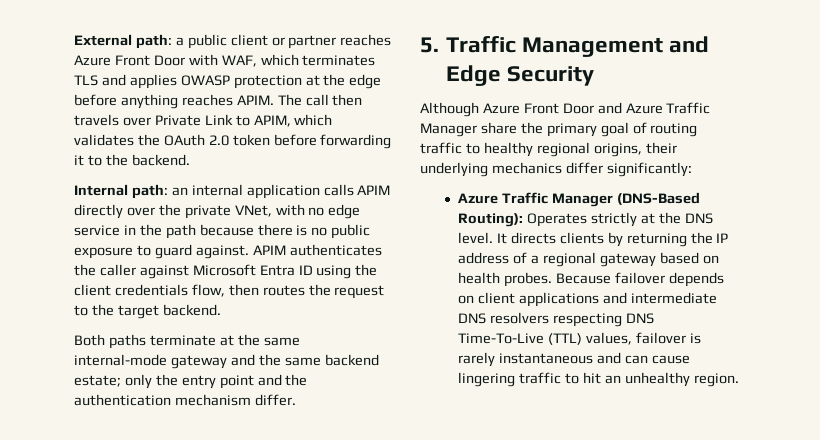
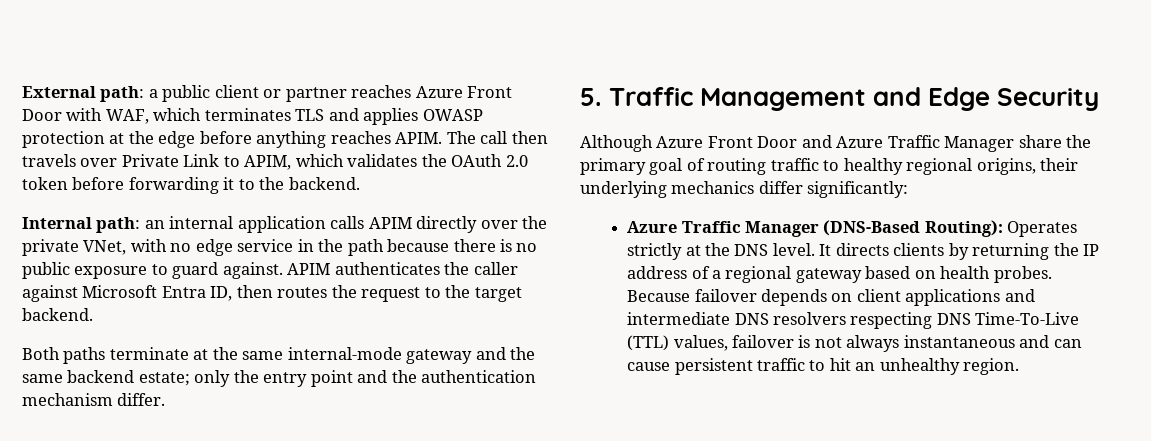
[298,264,378,279] [74,284,225,297] ID using the client credentials flow, -> [210,286,233,301] ID,
[458,352,496,367] rarely -> [814,335,900,352] not always
[458,372,516,387] lingering -> [674,358,753,375] persistent

